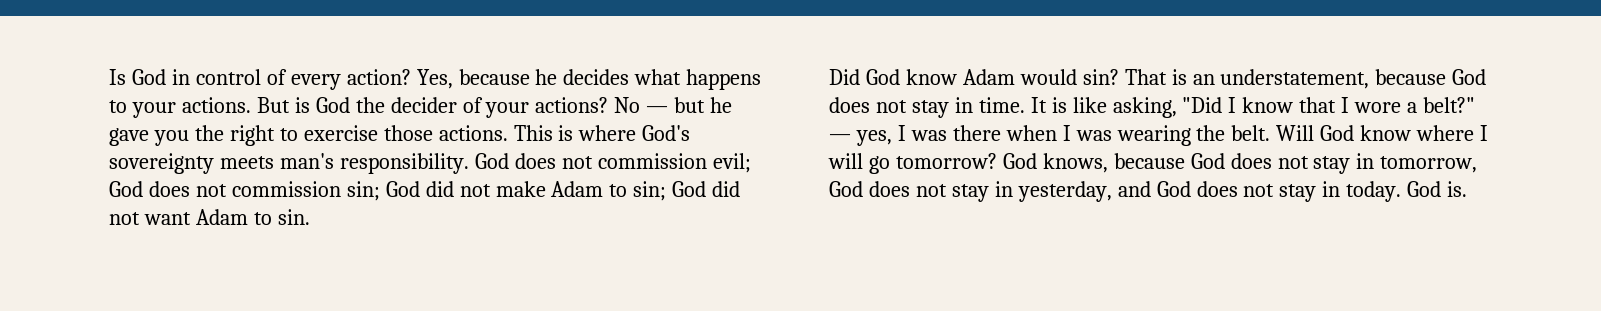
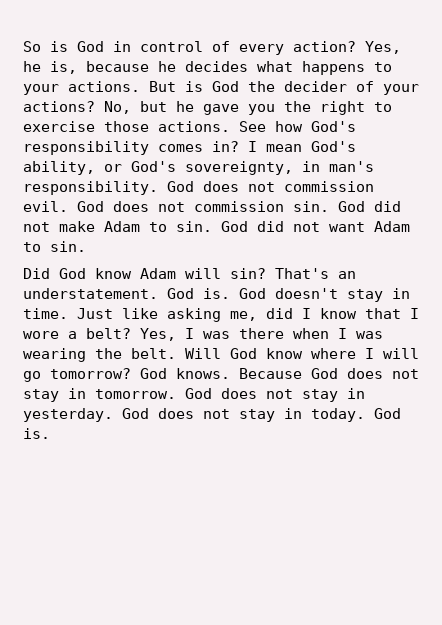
[109,69,126,85] Is -> [23,41,68,52] So is
(453, 79) none -> [23,61,77,74] he is,
[614,97,669,113] No — -> [104,101,131,114] No,
[513,125,691,141] [109,153,274,174] This is where God's sovereignty meets -> [239,121,356,132] [23,141,356,155] [23,161,320,175] See how God's responsibility comes in? I mean God's ability, or God's sovereignty, in
[712,153,751,173] [109,181,380,201] evil; God does not commission sin; -> [23,201,329,212] evil. God does not commission sin.
[633,181,667,201] sin; -> [176,221,212,232] sin.
[1019,69,1487,89] [829,97,1223,118] would sin? That is an understatement, because God does not stay in time. It is like asking, "Did -> [185,268,356,279] [23,288,410,302] [23,308,293,322] will sin? That's an understatement. God is. God doesn't stay in time. Just like asking me, did
[1423,97,1476,113] [829,130,892,146] belt?" — yes, -> [86,328,176,341] belt? Yes,
[1042,153,1478,174] [829,181,1151,202] knows, because God does not stay in tomorrow, God does not stay in yesterday, and -> [176,368,419,379] [23,388,365,402] [23,408,113,422] knows. Because God does not stay in tomorrow. God does not stay in yesterday.

